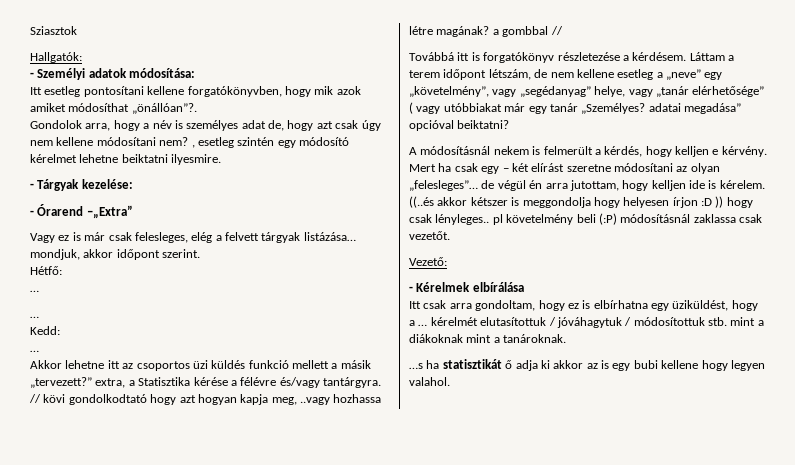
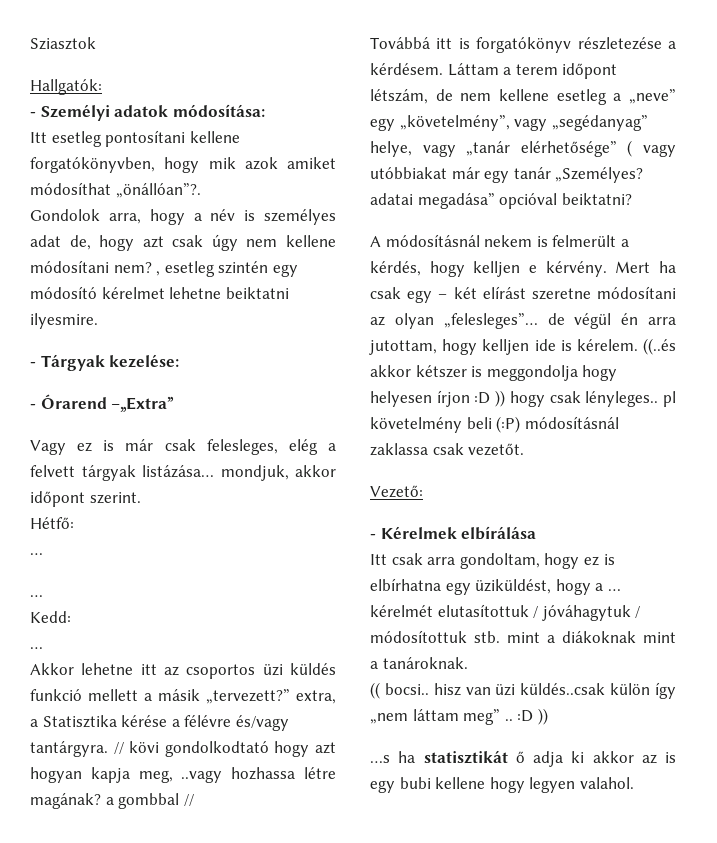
(567, 338) none -> [370,682,676,699] [370,708,548,725] // (( bocsi.. hisz van üzi küldés..csak külön így „nem láttam meg” .. :D ))

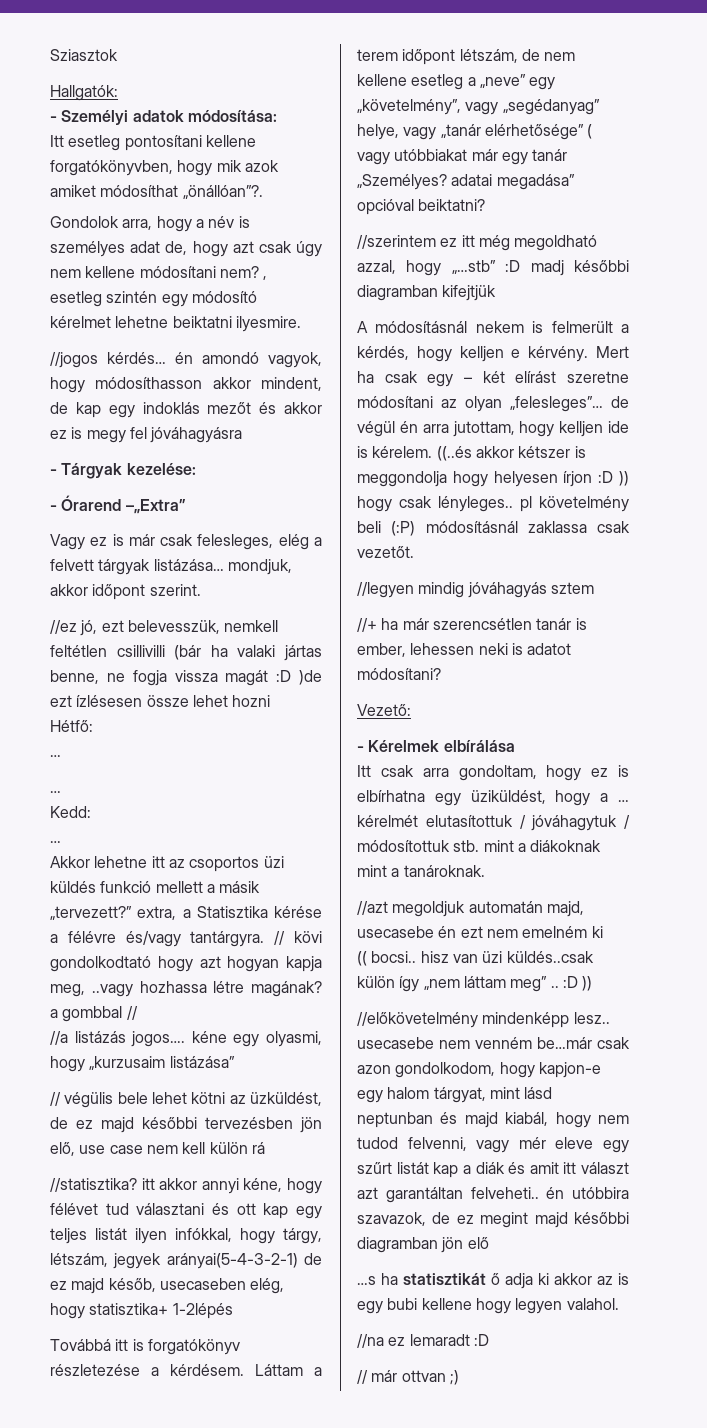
(98, 321) none -> [50,352,322,368] [50,377,322,393] [50,402,322,418] [50,427,243,443] // //jogos kérdés… én amondó vagyok, hogy módosíthasson akkor mindent, de kap egy indoklás mezőt és akkor ez is megy fel jóváhagyásra
(141, 498) none -> [50,620,279,636] [50,645,322,661] [50,670,322,686] [50,695,271,707] // //ez jó, ezt belevesszük, nemkell feltétlen csillivilli (bár ha valaki jártas benne, ne fogja vissza magát :D )de ezt ízlésesen össze lehet hozni
(194, 800) none -> [50,1031,322,1047] [50,1056,235,1072] [50,1092,322,1108] [50,1117,322,1133] [50,1142,265,1156] [50,1178,322,1194] [50,1203,322,1219] [50,1228,322,1244] [50,1253,322,1269] [50,1278,285,1294] [50,1303,233,1319] // //a listázás jogos…. kéne egy olyasmi, hogy „kurzusaim listázása” // // végülis bele lehet kötni az üzküldést, de ez majd későbbi tervezésben jön elő, use case nem kell külön rá // //statisztika? itt akkor annyi kéne, hogy félévet tud választani és ott kap egy teljes listát ilyen infókkal, hogy tárgy, létszám, jegyek arányai(5-4-3-2-1) de ez majd későb, usecaseben elég, hogy statisztika+ 1-2lépés
(632, 199) none -> [357,235,598,251] [357,260,629,276] [357,285,497,301] // //szerintem ez itt még megoldható azzal, hogy „…stb” :D madj későbbi diagramban kifejtjük
(525, 449) none -> [357,582,594,598] [357,618,587,632] [357,643,572,657] [357,668,441,680] // //legyen mindig jóváhagyás sztem // //+ ha már szerencsétlen tanár is ember, lehessen neki is adatot módosítani?
(468, 663) none -> [357,901,584,917] [357,926,603,938] // //azt megoldjuk automatán majd, usecasebe én ezt nem emelném ki
(548, 716) none -> [357,1012,610,1028] [357,1037,630,1049] [357,1062,601,1078] [357,1087,553,1103] [357,1112,629,1128] [357,1137,629,1153] [357,1162,629,1178] [357,1187,629,1203] [357,1212,629,1228] [357,1237,489,1253] // //előkövetelmény mindenképp lesz.. usecasebe nem venném be…már csak azon gondolkodom, hogy kapjon-e egy halom tárgyat, mint lásd neptunban és majd kiabál, hogy nem tudod felvenni, vagy mér eleve egy szűrt listát kap a diák és amit itt választ azt garantáltan felveheti.. én utóbbira szavazok, de ez megint majd későbbi diagramban jön elő
(634, 783) none -> [357,1334,489,1348] [357,1370,459,1385] // //na ez lemaradt :D // // már ottvan ;)

